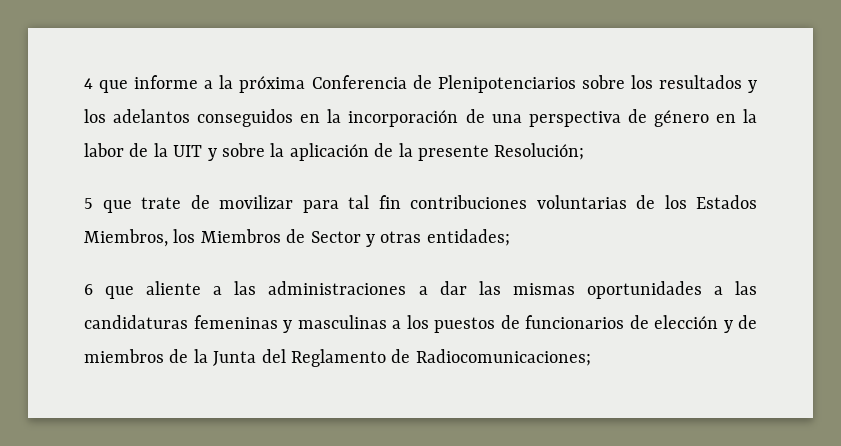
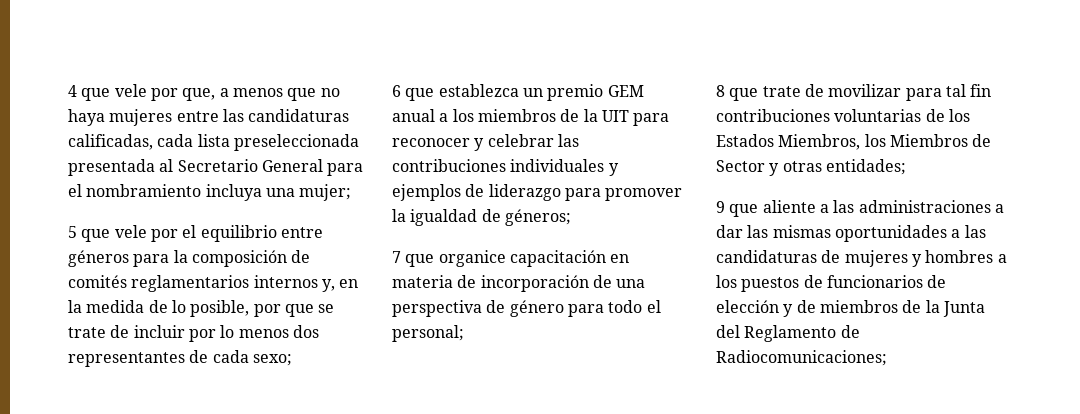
[134,75,757,93] [84,109,342,127] informe a la próxima Conferencia de Plenipotenciarios sobre los resultados y los adelantos conseguidos en la -> [114,84,340,101] [68,109,350,126] [68,134,359,151] [68,159,364,176] [68,184,352,201] [68,225,323,242] [68,250,311,267] [68,275,359,292] [68,300,335,317] [68,325,319,342] [68,350,292,367] [392,84,644,101] [392,109,670,126] [392,134,579,151] [392,159,619,176] [392,184,683,201] [392,209,571,226] [392,250,630,267] [392,275,477,288] vele por que, a menos que no haya mujeres entre las candidaturas calificadas, cada lista preseleccionada presentada al Secretario General para el nombramiento incluya una mujer; // 5 que vele por el equilibrio entre géneros para la composición de comités reglamentarios internos y, en la medida de lo posible, por que se trate de incluir por lo menos dos representantes de cada sexo; // 6 que establezca un premio GEM anual a los miembros de la UIT para reconocer y celebrar las contribuciones individuales y ejemplos de liderazgo para promover la igualdad de géneros; // 7 que organice capacitación en materia de
[715,109,758,123] [84,143,585,161] [84,198,93,209] en la labor de la UIT y sobre la aplicación de la presente Resolución; // 5 -> [567,300,661,317] [392,325,464,342] [716,85,725,97] para todo el personal; // 8
[84,284,93,295] 6 -> [716,201,725,213] 9
[193,315,387,333] femeninas y masculinas -> [821,250,994,267] de mujeres y hombres

